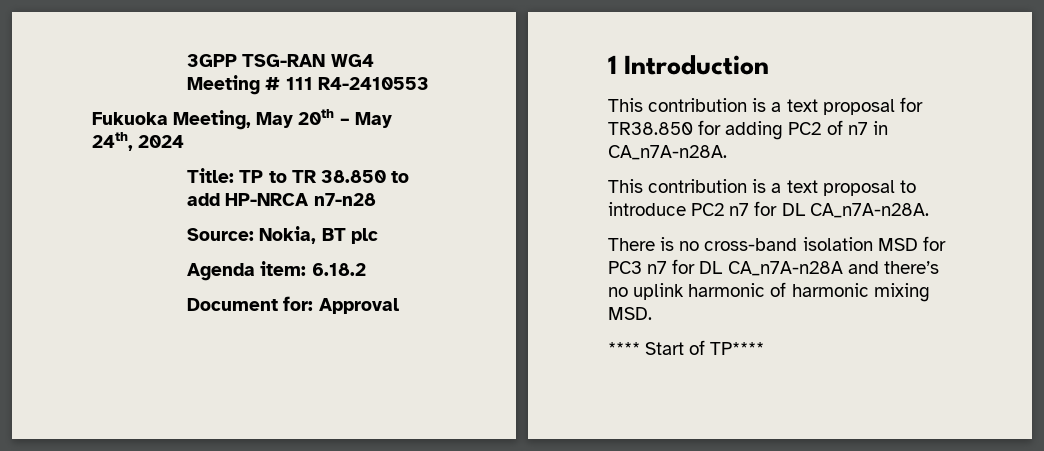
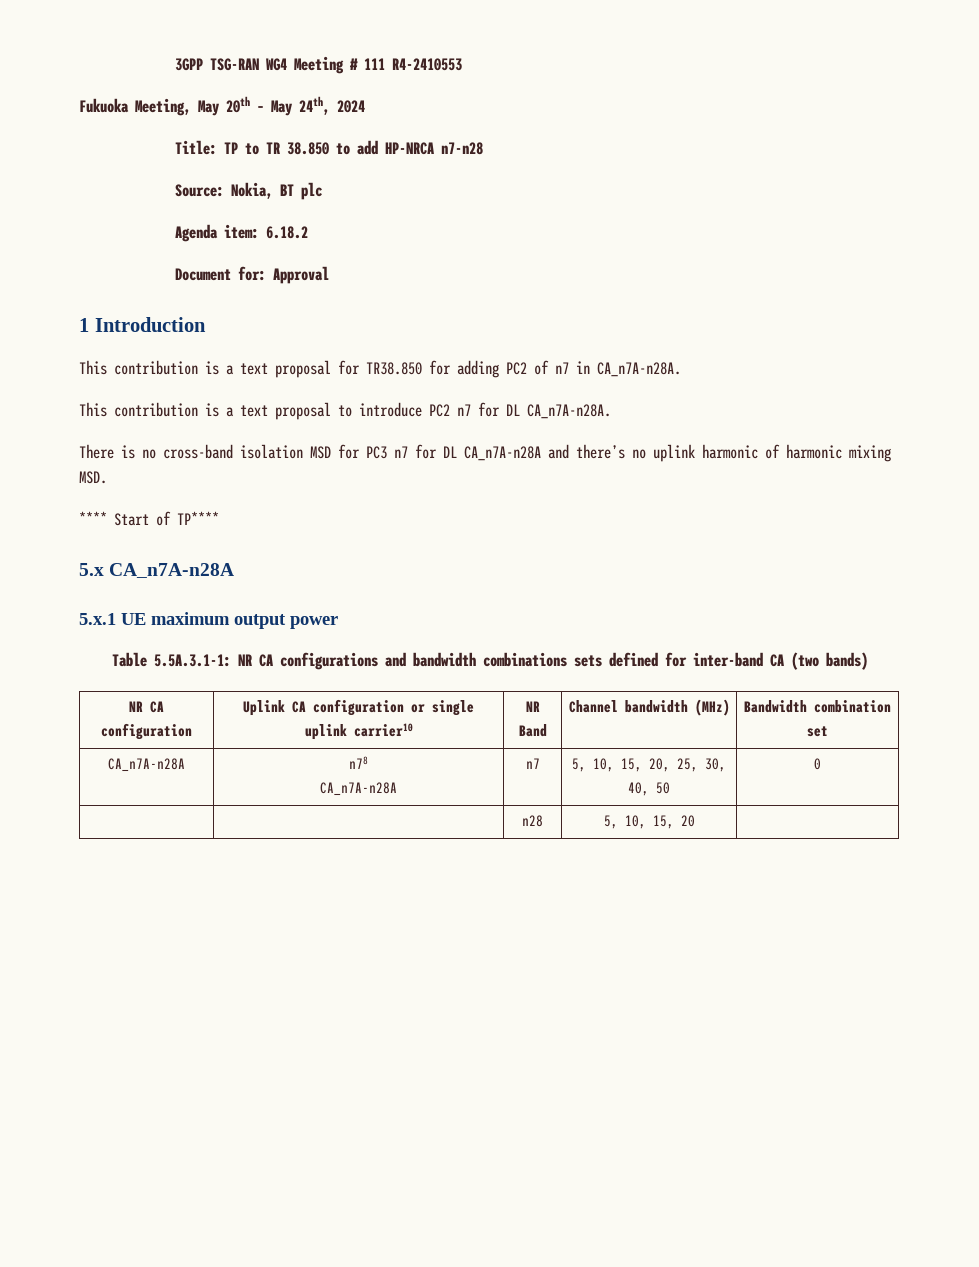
(765, 348) none -> [79,563,235,578] [79,612,338,629] [111,652,868,670] [129,701,164,713] [101,723,192,740] [243,699,474,716] [304,723,413,740] [525,701,540,712] [518,724,547,737] [568,699,730,716] [744,700,891,713] [807,726,828,737] [108,758,185,772] [349,756,368,769] [320,782,397,796] [525,758,540,769] [572,758,726,772] [628,782,670,796] [814,758,821,770] [522,815,543,827] [603,815,695,829] // 5.x CA_n7A-n28A // 5.x.1 UE maximum output power // Table 5.5A.3.1-1: NR CA configurations and bandwidth combinations sets defined for inter-band CA (two bands) // NR CA configuration | Uplink CA configuration or single uplink carrier10 | NR Band | Channel bandwidth (MHz) | Bandwidth combination set // CA_n7A-n28A | n78 // CA_n7A-n28A | n7 | 5, 10, 15, 20, 25, 30, 40, 50 | 0 // | | n28 | 5, 10, 15, 20 |

